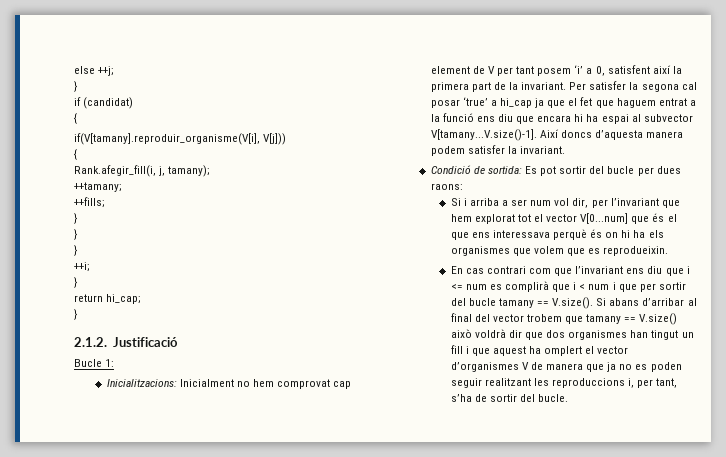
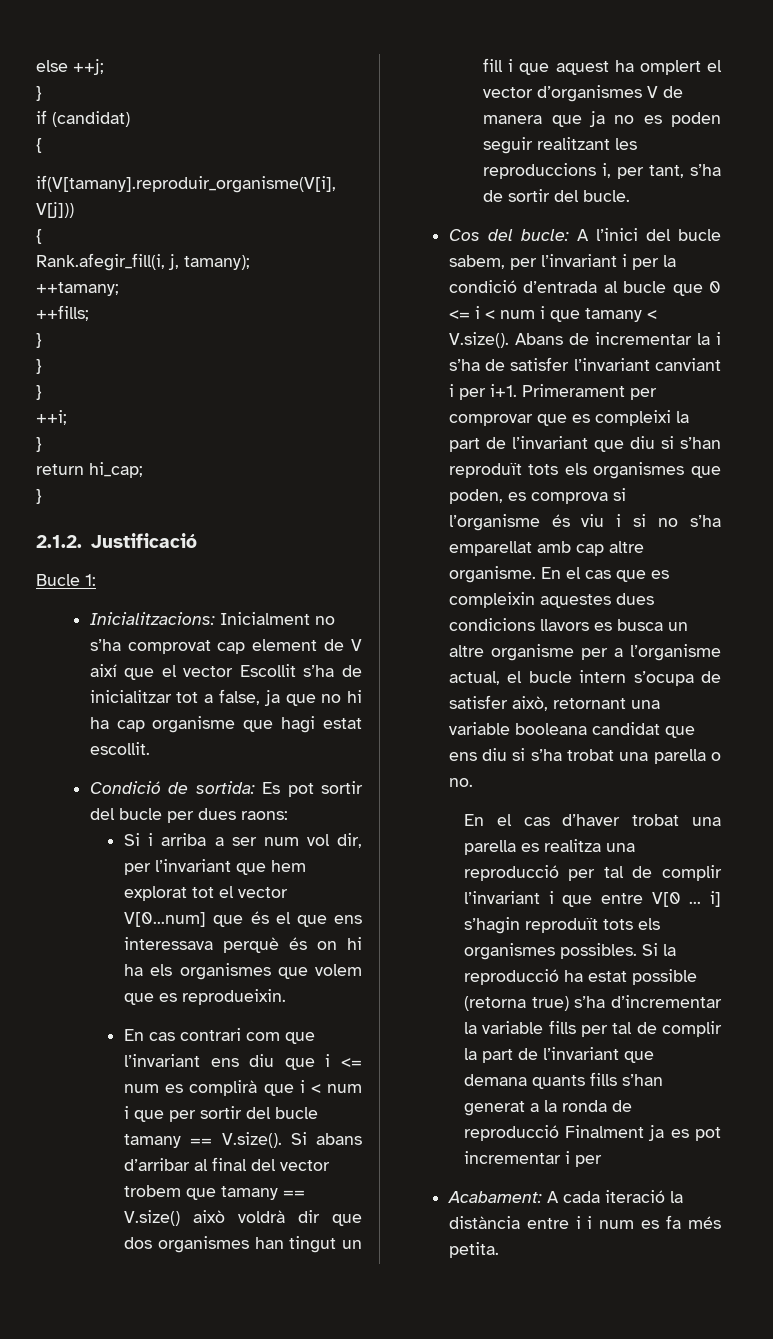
[252,379,274,387] hem -> [89,639,121,651] s’ha
[496,65,682,76] [430,81,697,92] [430,97,696,108] [430,113,693,124] [430,129,684,141] [430,145,565,156] per tant posem ‘i’ a 0, satisfent així la primera part de la invariant. Per satisfer la segona cal posar ‘true’ a hi_cap ja que el fet que haguem entrat a la funció ens diu que encara hi ha espai al subvector V[tamany...V.size()-1]. Així doncs d’aquesta manera podem satisfer la invariant. -> [89,664,362,680] [89,689,362,706] [89,716,362,733] [89,742,150,755] així que el vector Escollit s’ha de inicialitzar tot a false, ja que no hi ha cap organisme que hagi estat escollit.
(569, 398) none -> [448,228,721,241] [448,254,676,270] [448,280,721,296] [448,306,657,322] [448,332,721,348] [448,357,721,371] [448,384,657,400] [448,410,689,426] [448,436,721,452] [448,462,721,479] [448,488,626,504] [448,514,721,531] [448,541,644,556] [448,566,669,583] [448,592,654,608] [448,618,688,631] [448,644,721,661] [448,670,721,686] [448,695,660,711] [448,722,695,738] [448,748,721,764] [448,778,473,787] [463,814,721,826] [463,839,635,855] [463,865,722,881] [463,891,721,907] [463,917,660,934] [463,943,676,960] [463,969,697,985] [463,995,722,1011] [463,1020,722,1037] [463,1047,654,1063] [463,1072,663,1089] [463,1100,632,1116] [463,1125,721,1141] [463,1151,602,1167] [447,1190,683,1203] [448,1215,721,1229] [448,1242,499,1258] // Cos del bucle: A l’inici del bucle sabem, per l’invariant i per la condició d’entrada al bucle que 0 <= i < num i que tamany < V.size(). Abans de incrementar la i s’ha de satisfer l’invariant canviant i per i+1. Primerament per comprovar que es compleixi la part de l’invariant que diu si s’han reproduït tots els organismes que poden, es comprova si l’organisme és viu i si no s’ha emparellat amb cap altre organisme. En el cas que es compleixin aquestes dues condicions llavors es busca un altre organisme per a l’organisme actual, el bucle intern s’ocupa de satisfer això, retornant una variable booleana candidat que ens diu si s’ha trobat una parella o no. // En el cas d’haver trobat una parella es realitza una reproducció per tal de complir l’invariant i que entre V[0 ... i] s’hagin reproduït tots els organismes possibles. Si la reproducció ha estat possible (retorna true) s’ha d’incrementar la variable fills per tal de complir la part de l’invariant que demana quants fills s’han generat a la ronda de reproducció Finalment ja es pot incrementar i per // Acabament: A cada iteració la distància entre i i num es fa més petita.

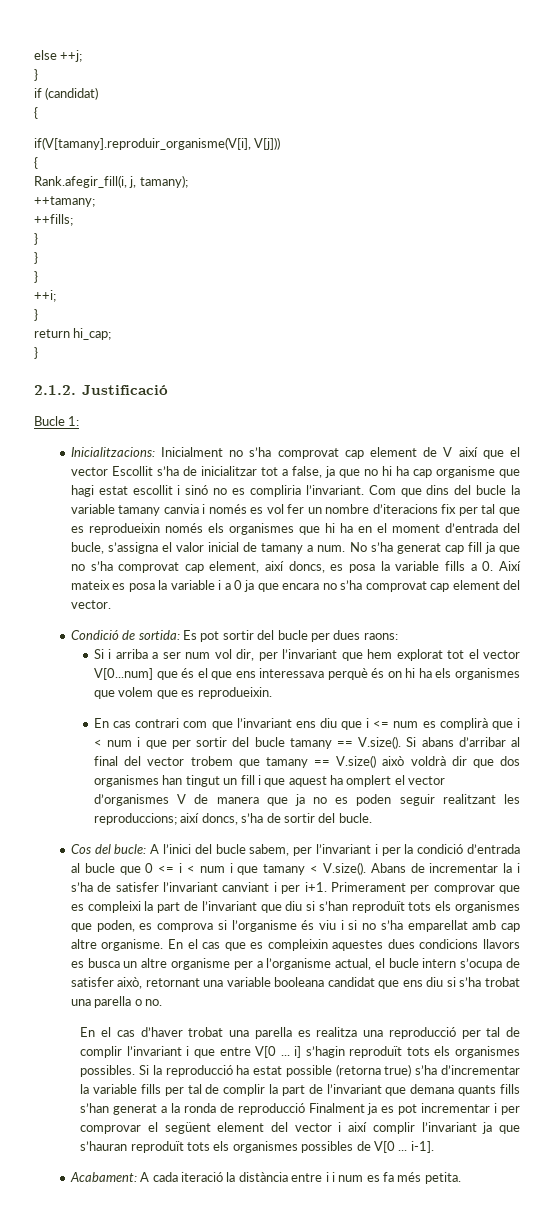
[89,742,150,755] escollit. -> [132,485,520,497] [70,504,520,516] [70,523,521,535] [70,542,520,554] [70,561,521,573] [70,580,521,592] [70,600,111,609] escollit i sinó no es compliria l’invariant. Com que dins del bucle la variable tamany canvia i només es vol fer un nombre d’iteracions fix per tal que es reprodueixin només els organismes que hi ha en el moment d’entrada del bucle, s’assigna el valor inicial de tamany a num. No s’ha generat cap fill ja que no s’ha comprovat cap element, així doncs, es posa la variable fills a 0. Així mateix es posa la variable i a 0 ja que encara no s’ha comprovat cap element del vector.
[483,163,685,179] reproduccions i, per tant, -> [94,813,238,825] reproduccions; així doncs,
(602, 1161) none -> [80,1122,520,1134] [80,1141,434,1153] comprovar el següent element del vector i així complir l’invariant ja que s’hauran reproduït tots els organismes possibles de V[0 ... i-1].

